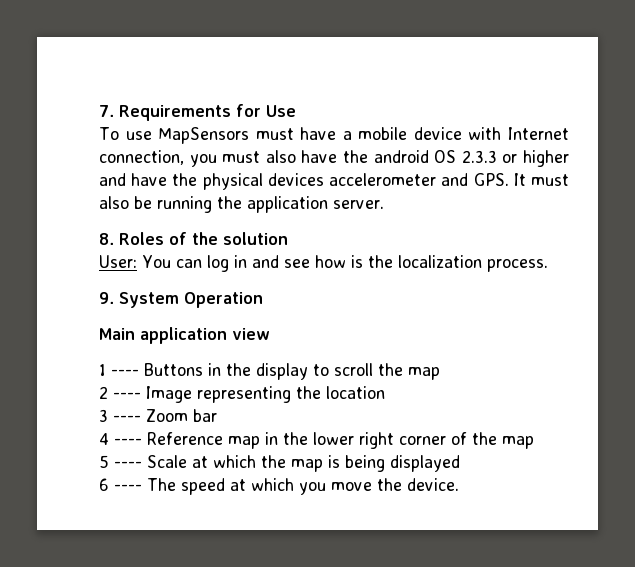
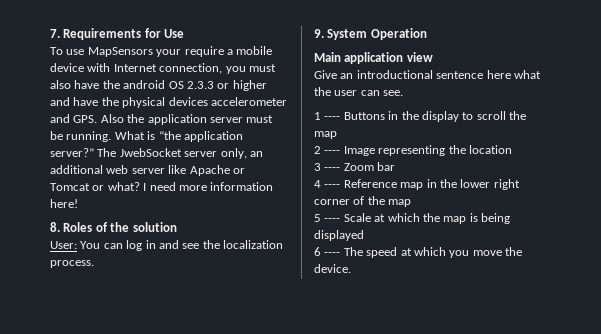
[255,127,337,140] must have -> [156,46,224,57] your require
[513,173,569,186] [99,196,384,213] It must also be running the application server. -> [100,114,274,125] [50,131,243,142] [50,148,263,159] [50,165,245,176] [50,182,274,191] [50,199,78,208] Also the application server must be running. What is “the application server?” The JwebSocket server only, an additional web server like Apache or Tomcat or what? I need more information here!
[314,255,363,268] how is -> (200, 246) none
(270, 334) none -> [314,70,541,79] [314,87,404,96] // Give an introductional sentence here what the user can see.

